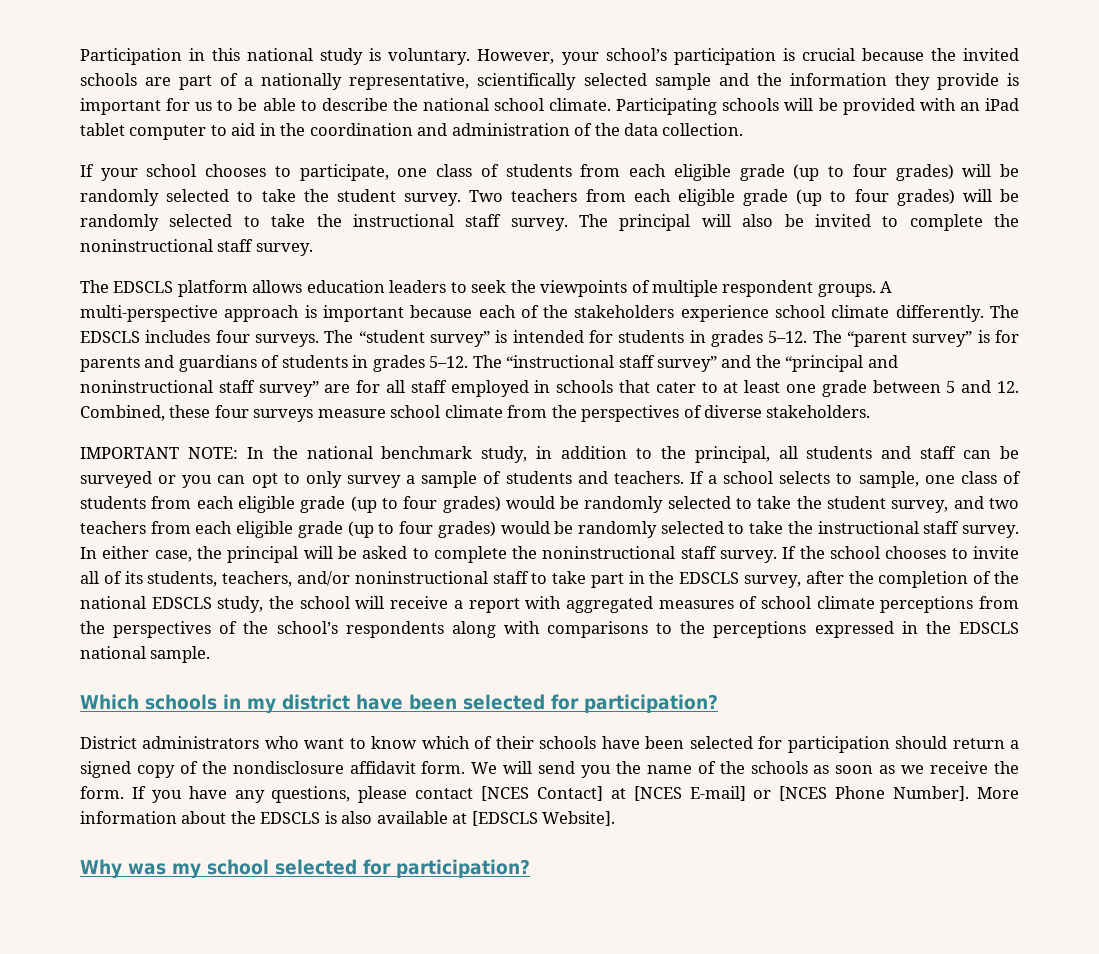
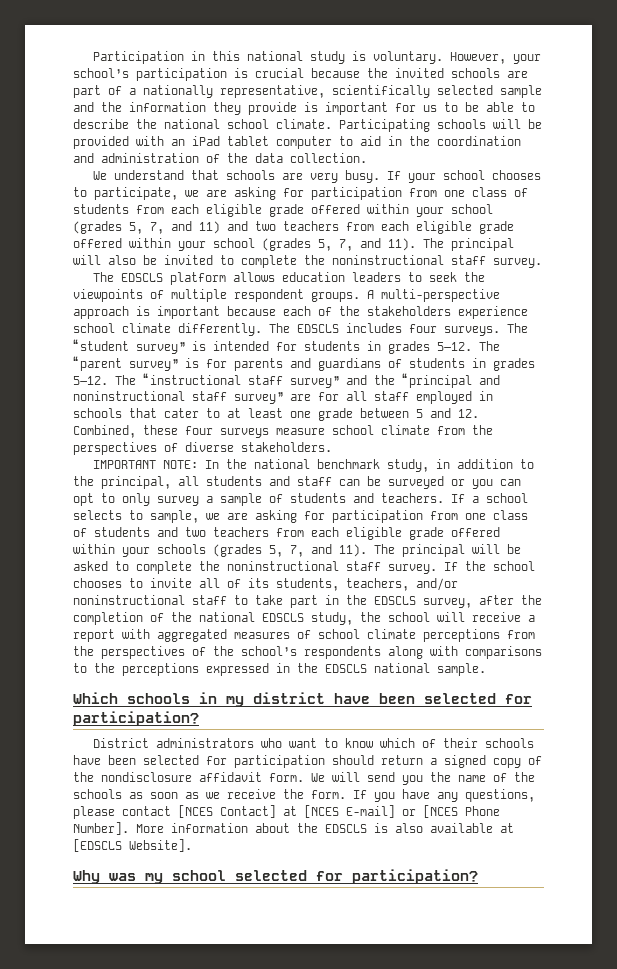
(744, 129) none -> [93,170,381,183] We understand that schools are very busy.
[397,164,1019,181] [80,189,1019,206] [80,214,568,231] one class of students from each eligible grade (up to four grades) will be randomly selected to take the student survey. Two teachers from each eligible grade (up to four grades) will be randomly selected to take the instructional staff survey. -> [185,187,528,200] [73,204,493,217] [73,221,514,234] [73,238,416,251] we are asking for participation from one class of students from each eligible grade offered within your school (grades 5, 7, and 11) and two teachers from each eligible grade offered within your school (grades 5, 7, and 11).
[924,471,1021,484] [80,496,1019,513] [80,521,1019,538] [80,546,222,562] one class of students from each eligible grade (up to four grades) would be randomly selected to take the student survey, and two teachers from each eligible grade (up to four grades) would be randomly selected to take the instructional staff survey. In either case, the -> [206,510,528,523] [73,527,500,540] [73,544,395,557] we are asking for participation from one class of students and two teachers from each eligible grade offered within your schools (grades 5, 7, and 11). The

